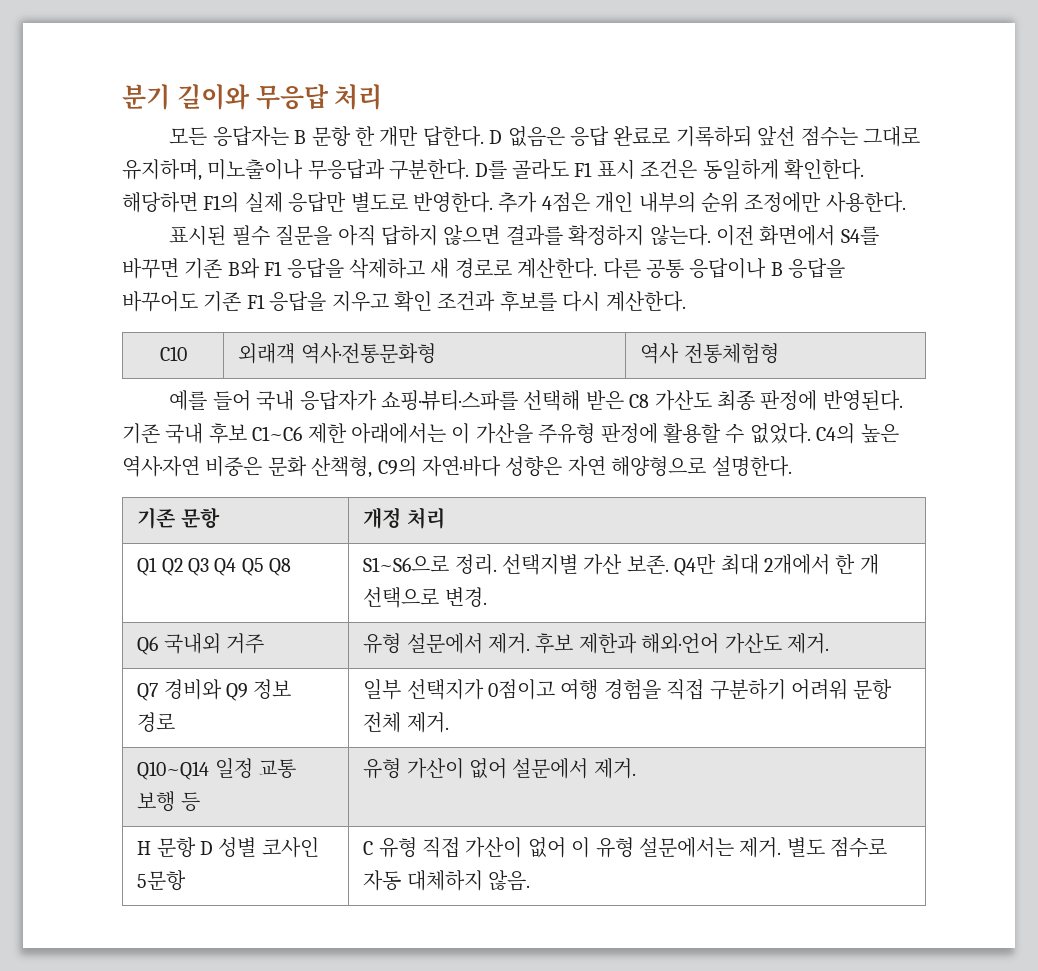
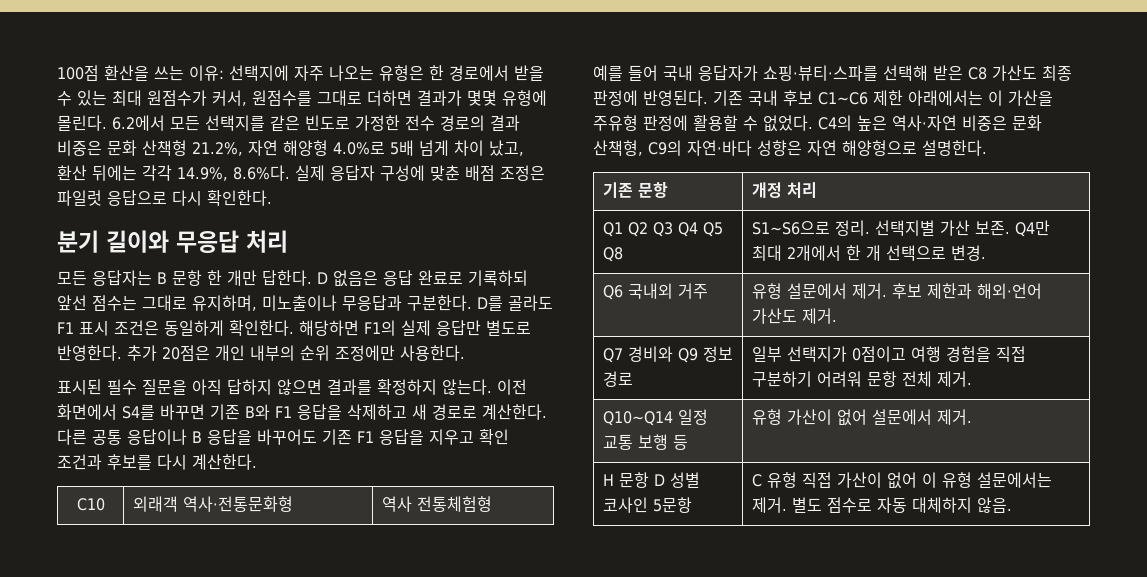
(122, 97) none -> [57,65,544,81] [57,90,547,106] [57,115,520,131] [57,140,524,156] [57,165,545,181] [57,190,272,206] 100점 환산을 쓰는 이유: 선택지에 자주 나오는 유형은 한 경로에서 받을 수 있는 최대 원점수가 커서, 원점수를 그대로 더하면 결과가 몇몇 유형에 몰린다. 6.2에서 모든 선택지를 같은 빈도로 가정한 전수 경로의 결과 비중은 문화 산책형 21.2%, 자연 해양형 4.0%로 5배 넘게 차이 났고, 환산 뒤에는 각각 14.9%, 8.6%다. 실제 응답자 구성에 맞춘 배점 조정은 파일럿 응답으로 다시 확인한다. //
[541,192,590,212] 4점은 -> [162,345,210,361] 20점은

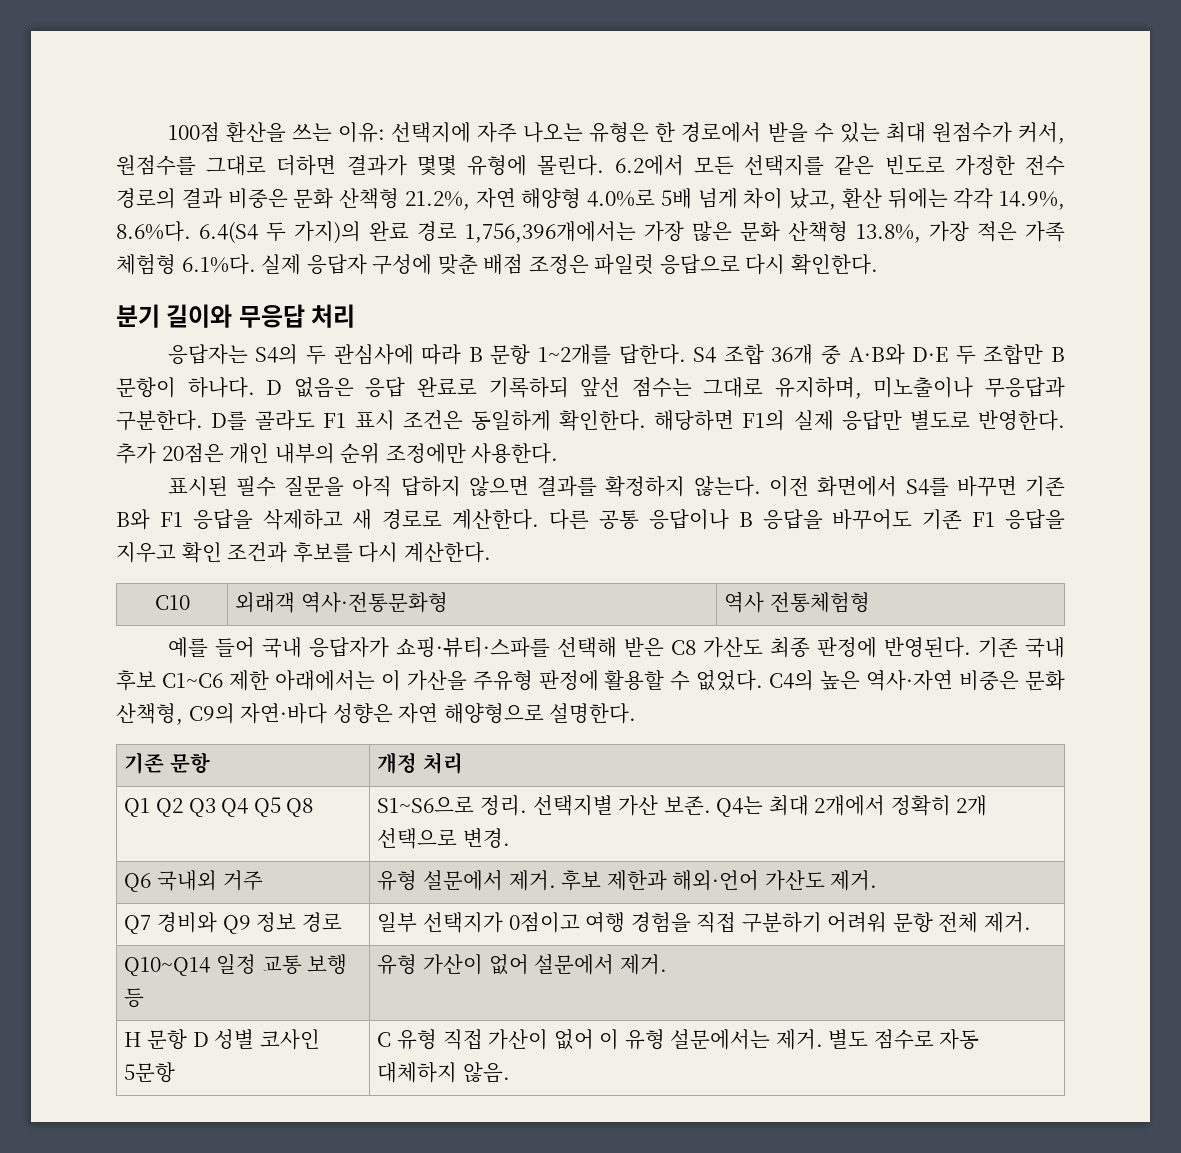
(290, 173) none -> [199,221,1065,244] [116,254,256,275] 6.4(S4 두 가지)의 완료 경로 1,756,396개에서는 가장 많은 문화 산책형 13.8%, 가장 적은 가족 체험형 6.1%다.
[57,270,312,286] 모든 응답자는 B 문항 한 개만 답한다. -> [167,344,1066,365] [116,377,255,398] 응답자는 S4의 두 관심사에 따라 B 문항 1~2개를 답한다. S4 조합 36개 중 A·B와 D·E 두 조합만 B 문항이 하나다.
[1014,220,1050,237] Q4만 -> [716,796,764,817] Q4는
[845,245,881,261] 한 개 -> [890,795,988,816] 정확히 2개

